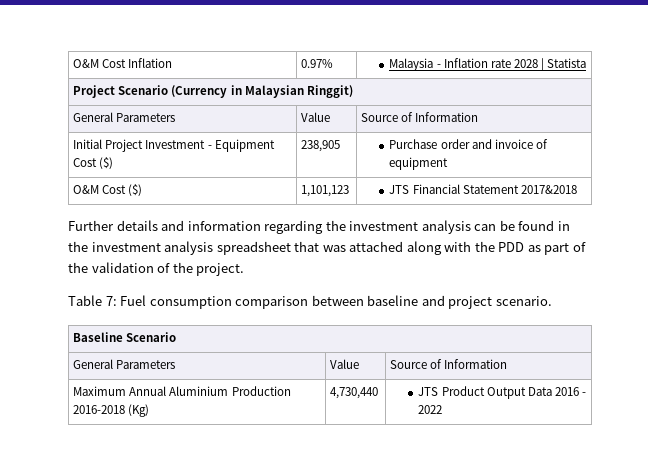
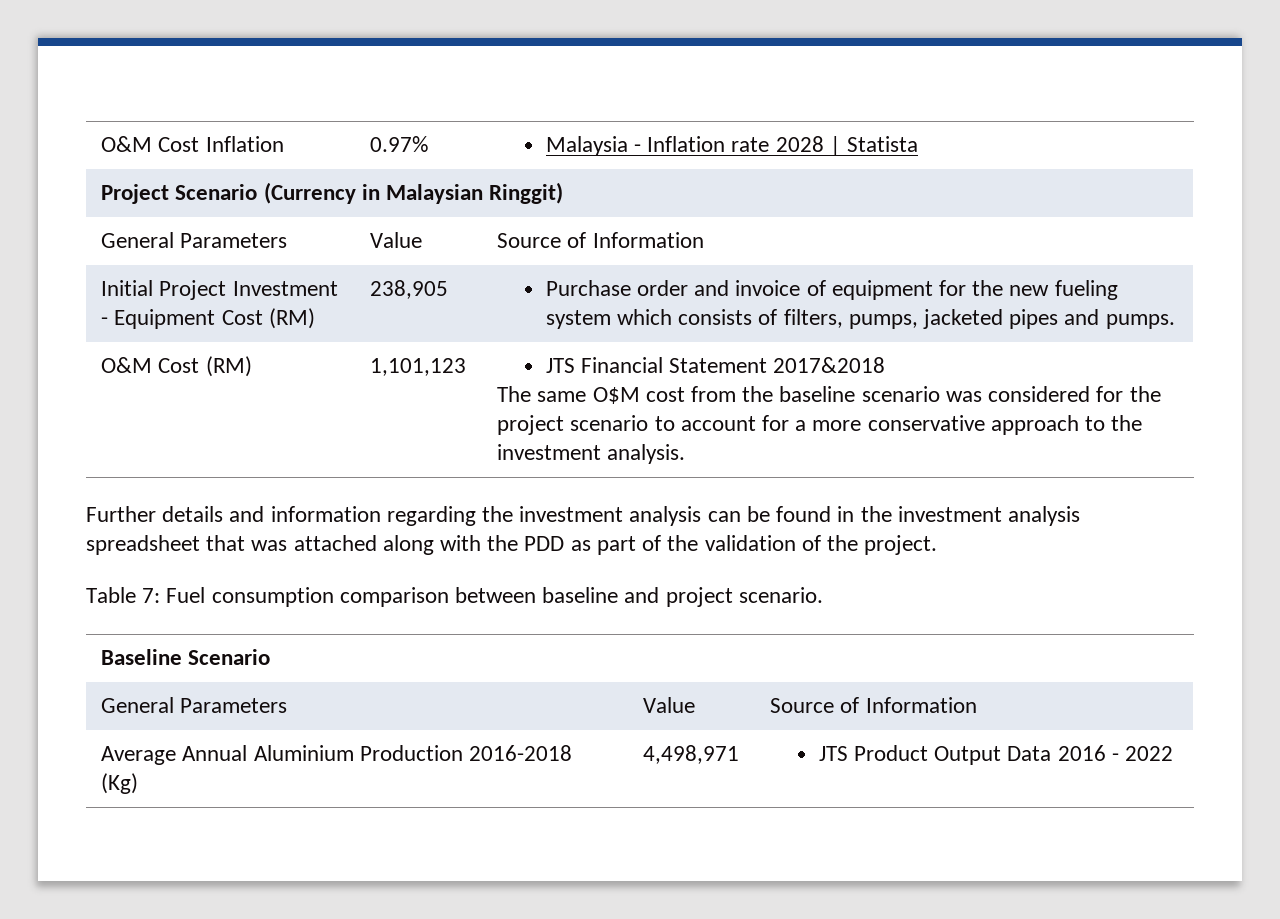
[99,157,114,169] ($) -> [268,308,315,329] (RM)
[73,184,143,196] // O&M Cost ($) -> [939,280,1118,300] [545,309,1175,329] [101,356,252,377] for the new fueling system which consists of filters, pumps, jacketed pipes and pumps. // O&M Cost (RM)
(577, 189) none -> [497,386,1161,404] [497,415,1143,435] [497,444,686,464] // The same O$M cost from the baseline scenario was considered for the project scenario to account for a more conservative approach to the investment analysis.
[73,386,127,396] Maximum -> [101,746,177,765] Average
[330,387,379,399] 4,730,440 -> [643,745,740,764] 4,498,971

